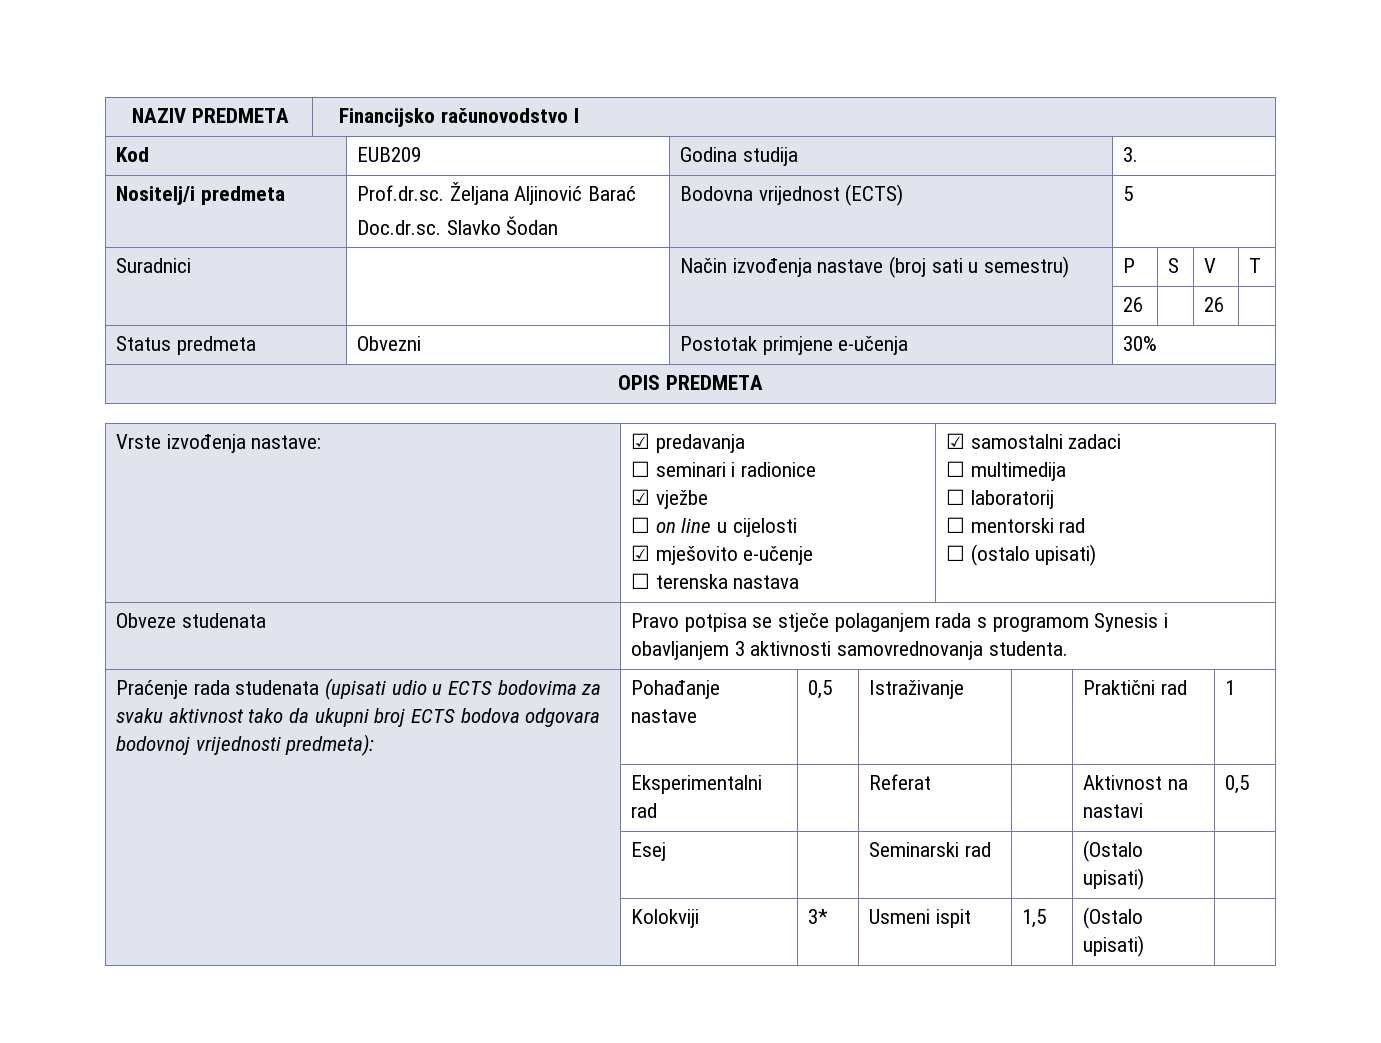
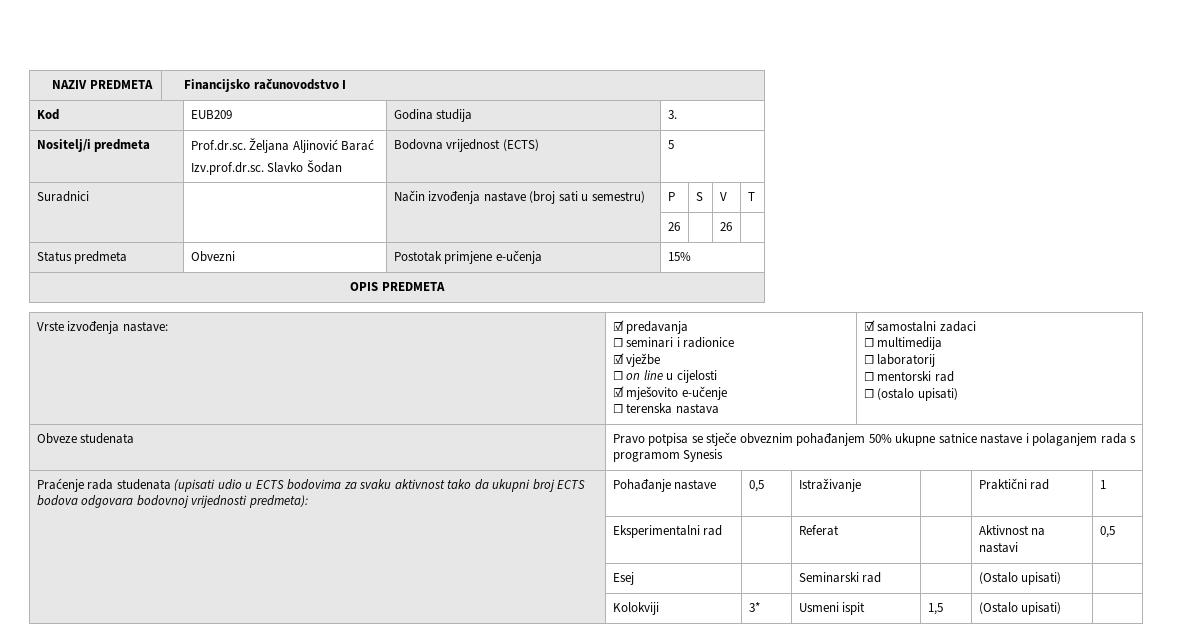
[356,220,441,235] Doc.dr.sc. -> [190,162,264,175] Izv.prof.dr.sc.
[1122,336,1157,351] 30% -> [667,252,691,261] 15%
(829, 622) none -> [739,433,1029,446] obveznim pohađanjem 50% ukupne satnice nastave i
[1163,613,1168,628] [630,641,1068,660] i obavljanjem 3 aktivnosti samovrednovanja studenta. -> (724, 455) none

